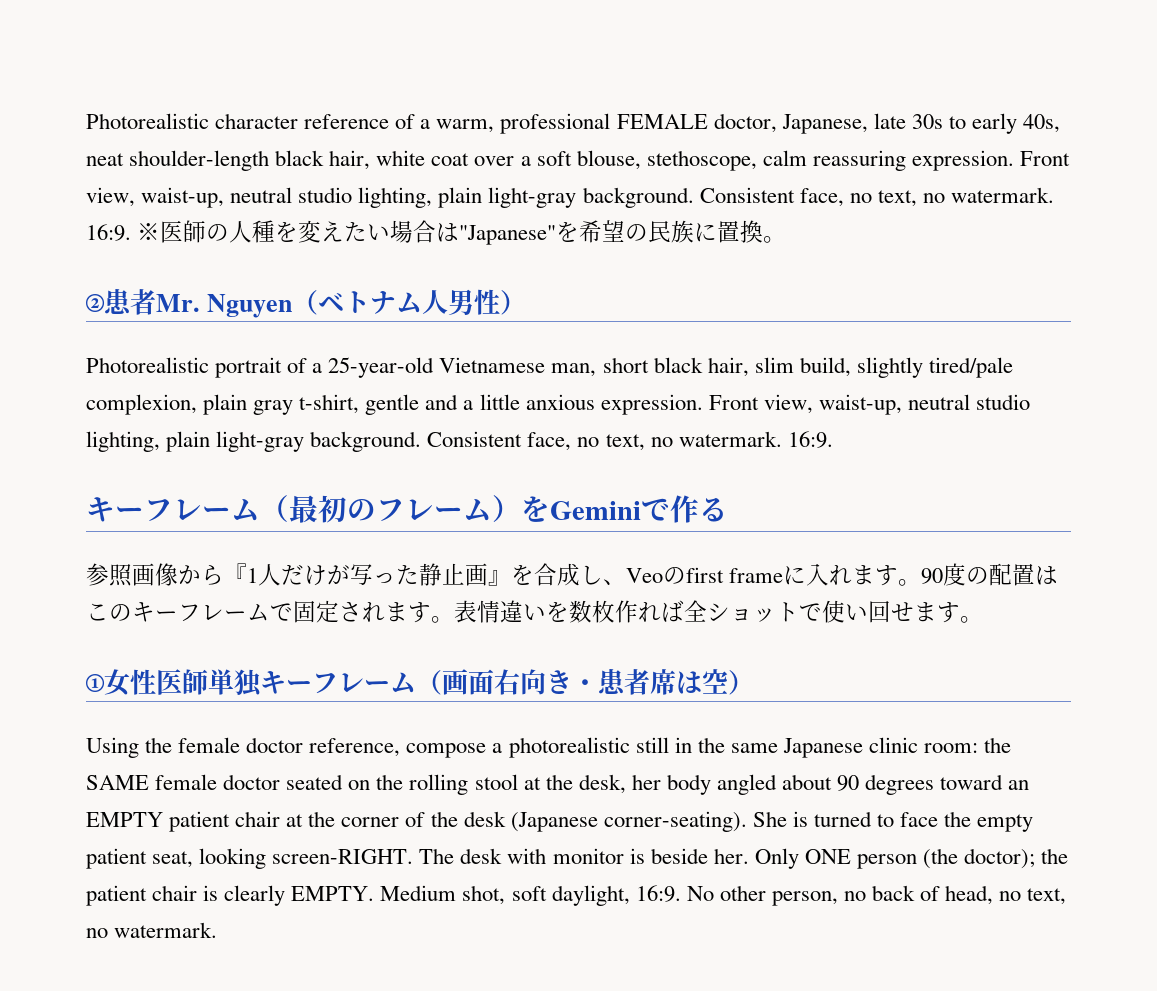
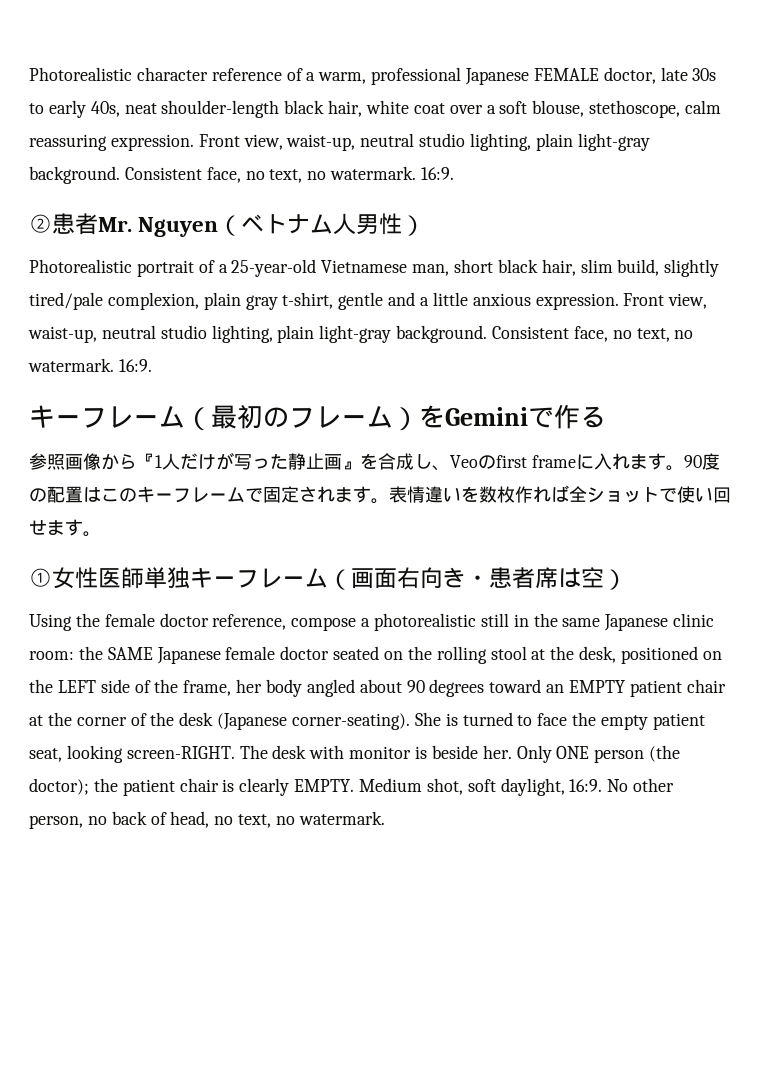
(611, 123) none -> [465,68,530,85] Japanese
[781,114,868,134] Japanese, -> (656, 75) none
[137,220,787,245] ※医師の人種を変えたい場合は"Japanese"を希望の民族に置換。 -> (455, 173) none
(149, 782) none -> [156,647,221,664] Japanese
(626, 784) none -> [621,646,722,664] [29,679,232,696] positioned on the LEFT side of the frame,

